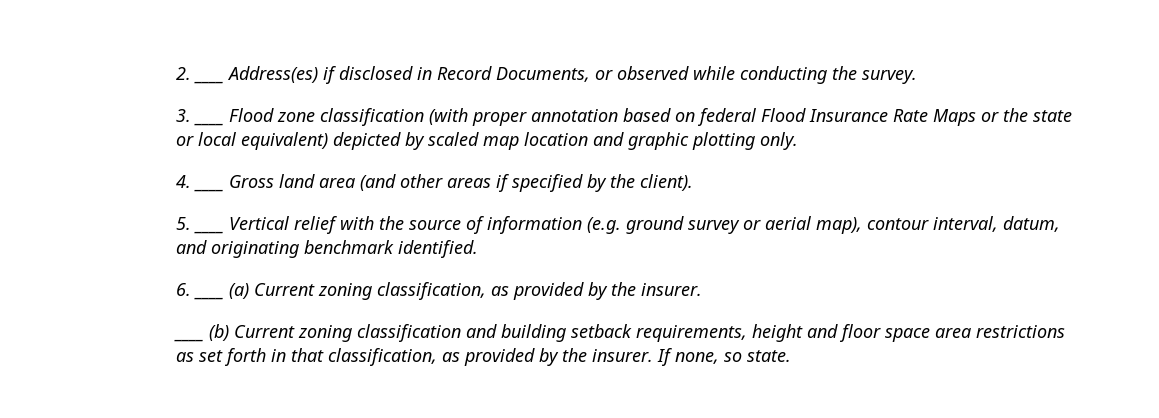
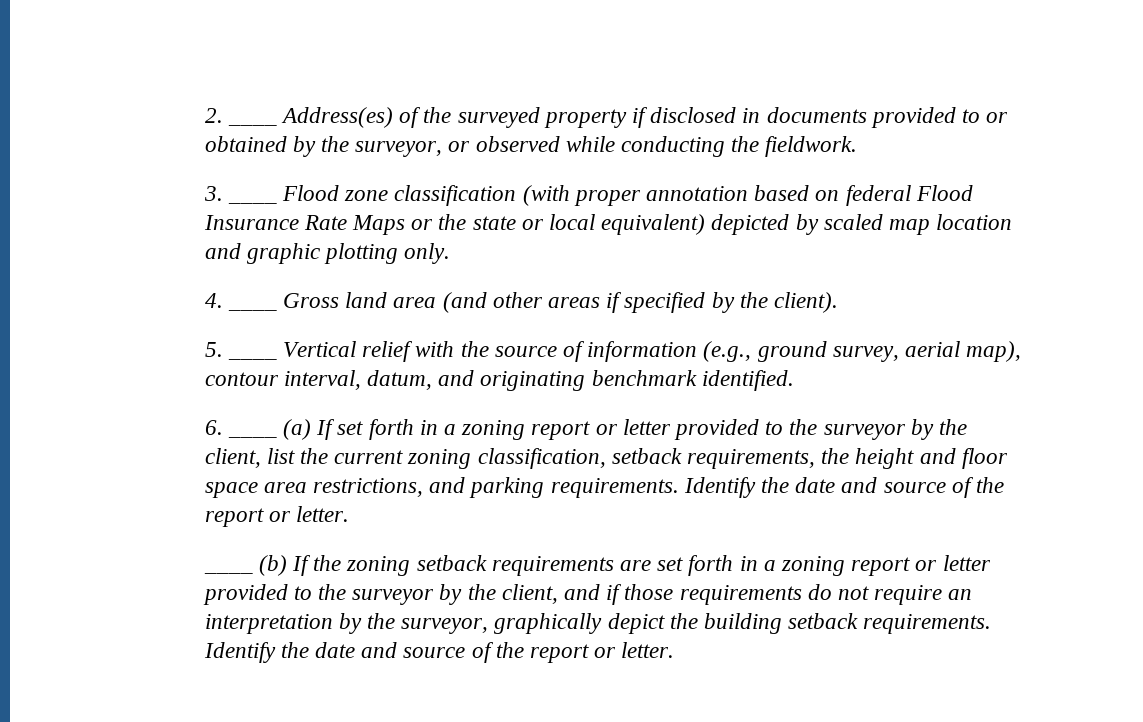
[322,66,590,84] if disclosed in Record Documents, -> [399,107,1009,128] [204,136,443,157] of the surveyed property if disclosed in documents provided to or obtained by the surveyor,
[861,69,917,84] survey. -> [765,136,858,157] fieldwork.
[586,216,761,234] (e.g. ground survey or -> [703,341,899,362] (e.g., ground survey,
[253,282,702,300] [173,324,566,342] Current zoning classification, as provided by the insurer. // ____ (b) Current zoning classification and building -> [316,419,968,440] [204,448,606,469] If set forth in a zoning report or letter provided to the surveyor by the client, list the current zoning classification,
(747, 333) none -> [821,448,850,464] the
[975,325,1065,338] [175,348,791,366] restrictions as set forth in that classification, as provided by the insurer. If none, so state. -> [312,477,1005,498] [204,506,349,527] [203,555,991,576] [202,584,973,605] [204,613,992,634] [203,642,675,663] restrictions, and parking requirements. Identify the date and source of the report or letter. // ____ (b) If the zoning setback requirements are set forth in a zoning report or letter provided to the surveyor by the client, and if those requirements do not require an interpretation by the surveyor, graphically depict the building setback requirements. Identify the date and source of the report or letter.

